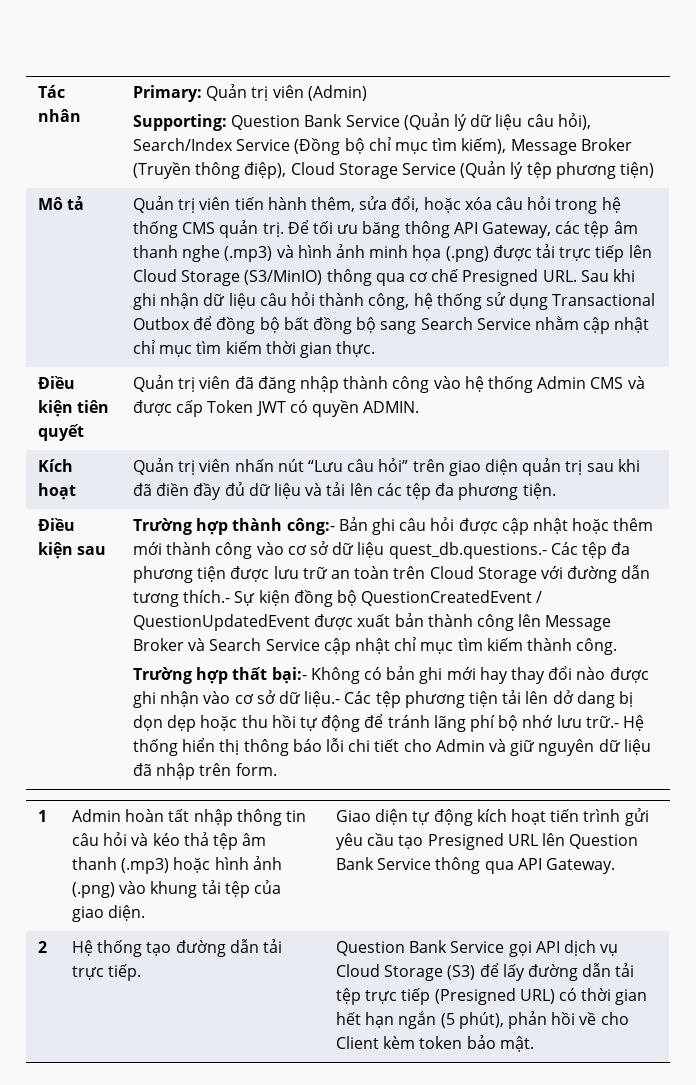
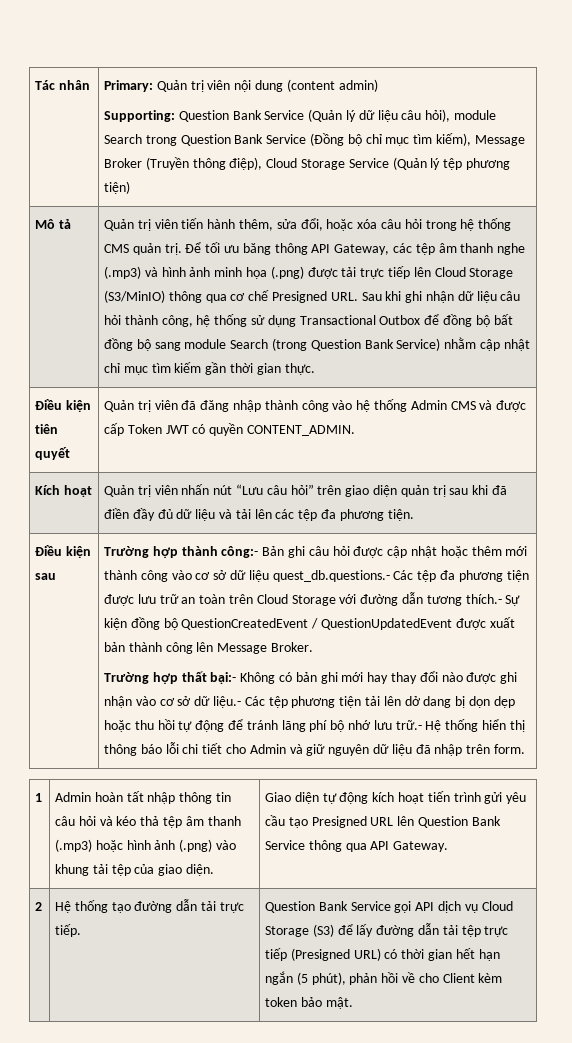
[307,85,367,101] (Admin) -> [234,79,378,92] nội dung (content admin)
[133,138,234,151] Search/Index -> [453,110,496,120] [104,134,264,146] module Search trong Question Bank
[420,317,531,330] Search Service -> [184,338,441,351] module Search (trong Question Bank Service)
(262, 347) none -> [205,362,227,375] gần
[363,401,420,413] ADMIN. -> [247,425,356,436] CONTENT_ADMIN.
[133,637,618,655] Broker và Search Service cập nhật chỉ mục tìm kiếm thành công. -> [271,642,314,652] Broker.

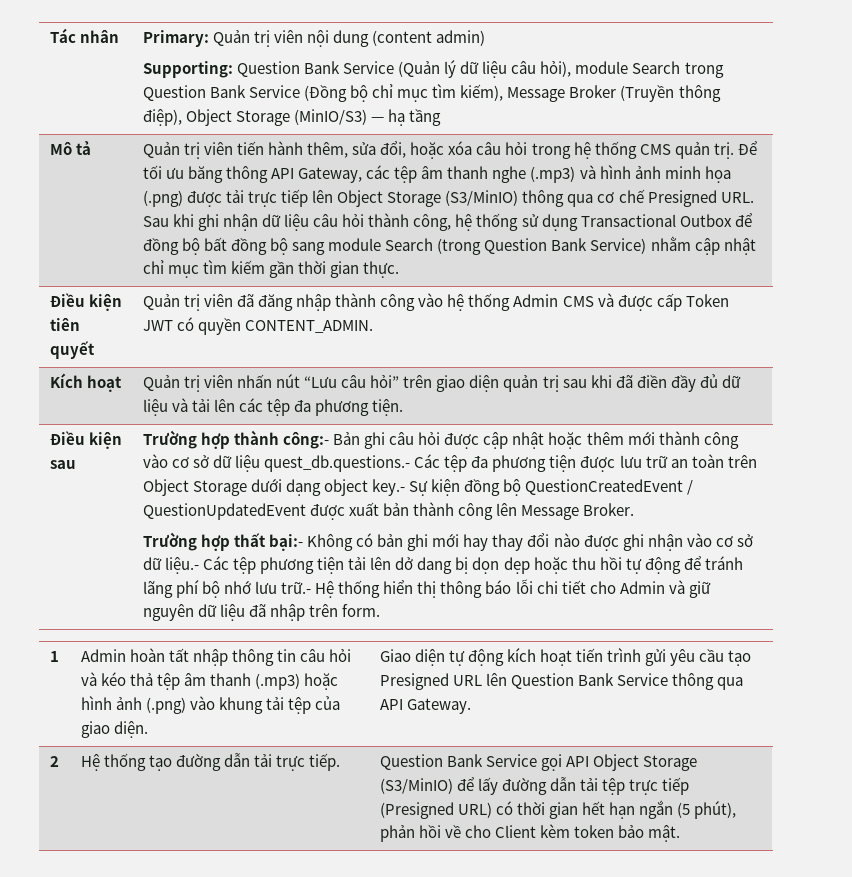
[266,157,510,170] [104,181,131,194] Cloud Storage Service (Quản lý tệp phương tiện) -> [185,109,442,126] Object Storage (MinIO/S3) — hạ tầng
[434,267,466,277] Cloud -> [337,190,384,207] Object
[256,592,502,606] Cloud Storage với đường dẫn tương thích.- -> [142,478,406,496] Object Storage dưới dạng object key.-
[438,901,513,913] [265,924,334,937] dịch vụ Cloud Storage (S3) -> [593,754,698,771] [379,778,453,794] Object Storage (S3/MinIO)

